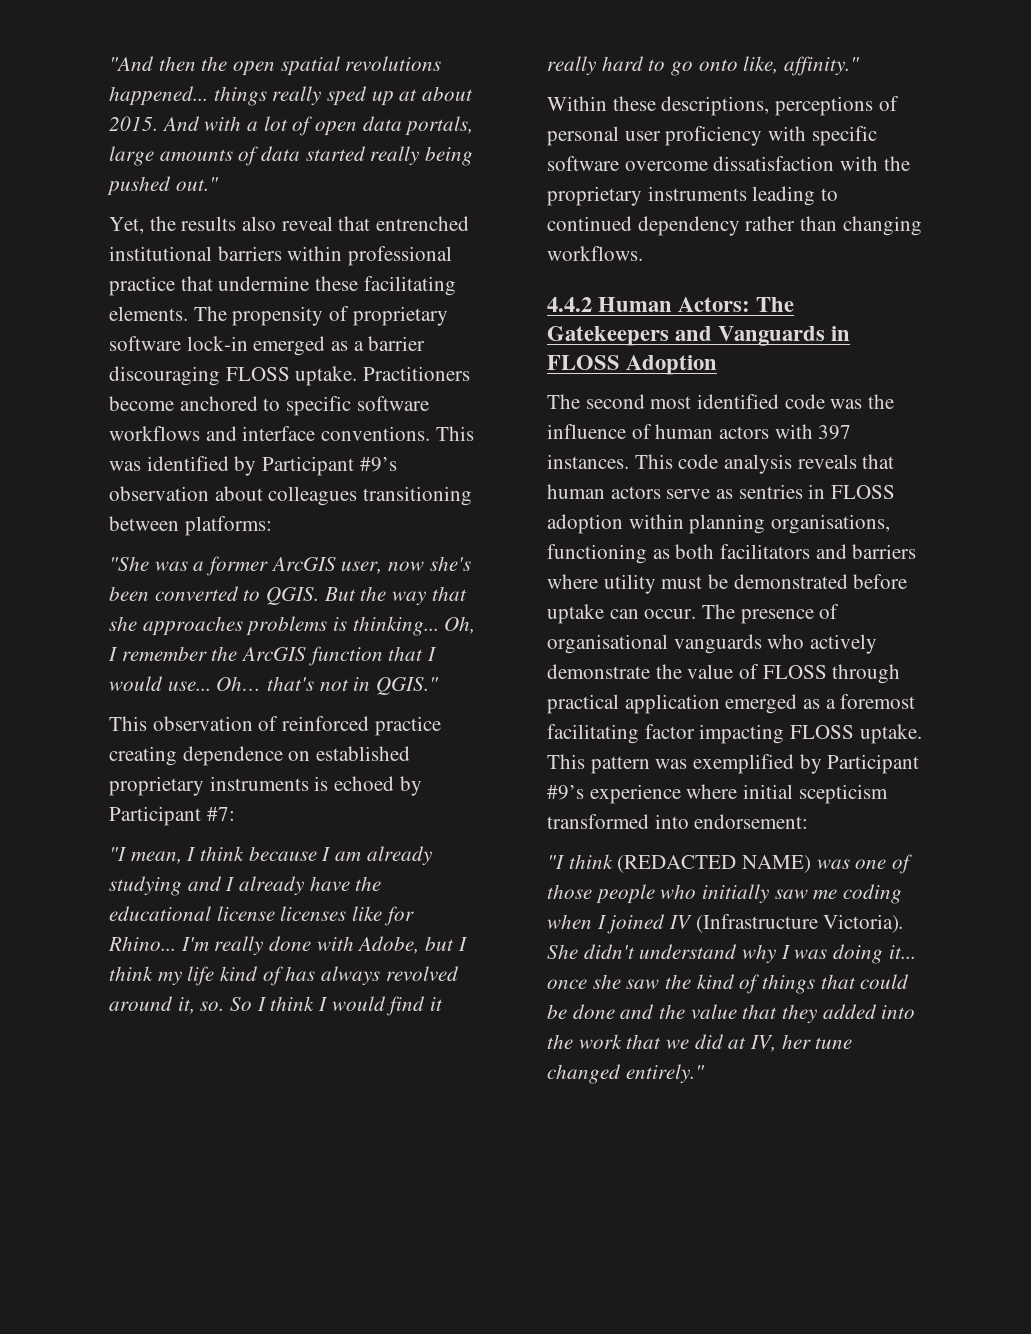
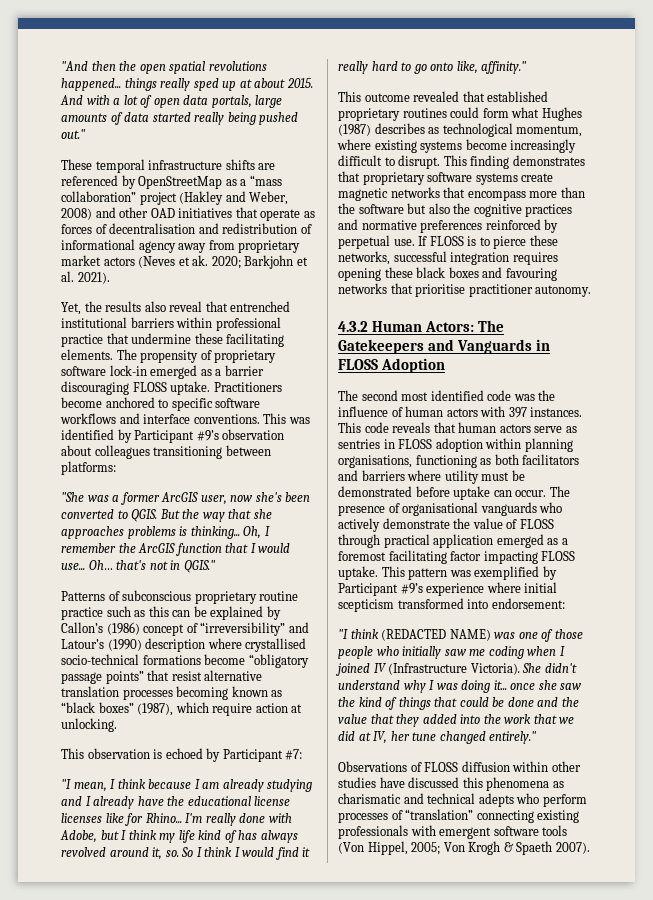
(219, 184) none -> [61,159,276,173] [61,175,282,189] [61,191,289,205] [61,207,315,221] [61,223,312,234] [61,239,301,253] [61,255,308,269] [61,271,110,284] // These temporal infrastructure shifts are referenced by OpenStreetMap as a “mass collaboration” project (Hakley and Weber, 2008) and other OAD initiatives that operate as forces of decentralisation and redistribution of informational agency away from proprietary market actors (Neves et ak. 2020; Barkjohn et al. 2021).
[109,716,441,736] [109,746,411,766] [109,776,309,796] This observation of reinforced practice creating dependence on established proprietary instruments -> [61,590,299,604] [61,606,281,620] [61,622,309,636] [61,638,307,652] [61,654,309,668] [61,670,263,684] [61,686,283,700] [61,702,303,716] [61,718,117,732] [61,748,150,759] Patterns of subconscious proprietary routine practice such as this can be explained by Callon’s (1986) concept of “irreversibility” and Latour’s (1990) description where crystallised socio-technical formations become “obligatory passage points” that resist alternative translation processes becoming known as “black boxes” (1987), which require action at unlocking. // This observation
[547,96,899,116] [547,126,877,146] [547,156,910,171] [547,186,839,206] [547,216,922,236] [547,246,643,261] [547,297,592,312] Within these descriptions, perceptions of personal user proficiency with specific software overcome dissatisfaction with the proprietary instruments leading to continued dependency rather than changing workflows. // 4.4.2 -> [338,91,549,102] [338,107,582,121] [338,123,583,137] [337,139,577,153] [338,155,585,169] [338,171,554,185] [338,187,585,201] [338,203,573,217] [338,219,559,233] [338,235,558,249] [338,251,558,265] [338,267,557,281] [338,283,592,297] [338,321,368,332] This outcome revealed that established proprietary routines could form what Hughes (1987) describes as technological momentum, where existing systems become increasingly difficult to disrupt. This finding demonstrates that proprietary software systems create magnetic networks that encompass more than the software but also the cognitive practices and normative preferences reinforced by perpetual use. If FLOSS is to pierce these networks, successful integration requires opening these black boxes and favouring networks that prioritise practitioner autonomy. // 4.3.2
[724,454,793,474] analysis -> (389, 427) none
(705, 1074) none -> [338,761,581,772] [338,777,564,791] [338,793,587,807] [338,809,580,823] [338,825,568,839] [338,841,590,855] // Observations of FLOSS diffusion within other studies have discussed this phenomena as charismatic and technical adepts who perform processes of “translation” connecting existing professionals with emergent software tools (Von Hippel, 2005; Von Krogh & Spaeth 2007).

